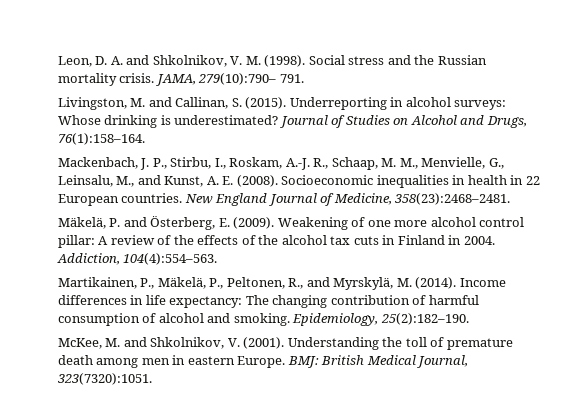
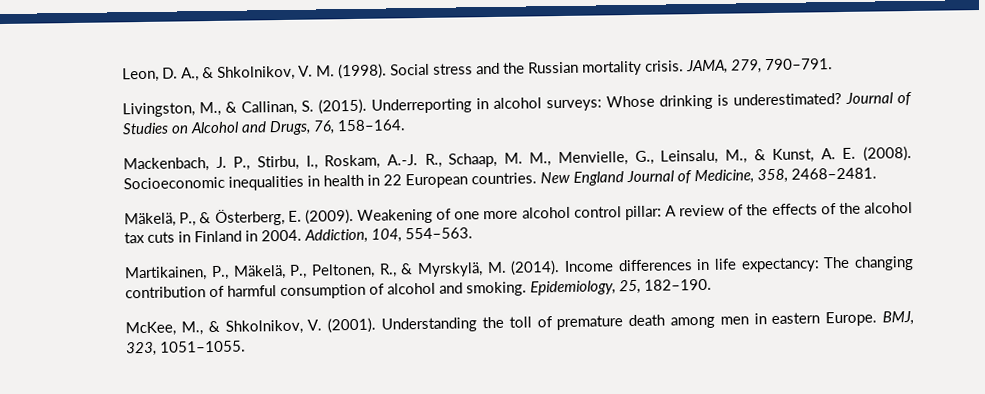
[110,55,150,65] A. and -> [181,66,215,82] A., &
[198,73,304,85] 279(10):790– 791. -> [731,58,834,74] 279, 790–791.
[130,97,172,107] M. and -> [199,101,238,117] M., &
[57,133,145,145] 76(1):158–164. -> [313,119,407,135] 76, 158–164.
[137,175,161,185] and -> [753,149,766,161] &
[394,193,511,205] [57,217,147,229] 358(23):2468–2481. // Mäkelä, P. and -> [757,167,878,184] [124,212,212,228] 358, 2468–2481. // Mäkelä, P., &
[123,253,218,265] 104(4):554–563. -> [371,227,474,243] 104, 554–563.
[306,277,330,287] and -> [400,263,414,275] &
[380,313,469,325] 25(2):182–190. -> [619,278,713,295] 25, 182–190.
[105,337,147,347] M. and -> [181,320,220,336] M., &
[287,355,469,368] [56,373,152,385] BMJ: British Medical Journal, 323(7320):1051. -> [882,310,914,326] [126,340,247,357] BMJ, 323, 1051–1055.

